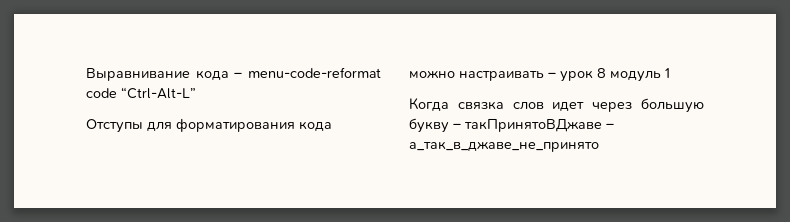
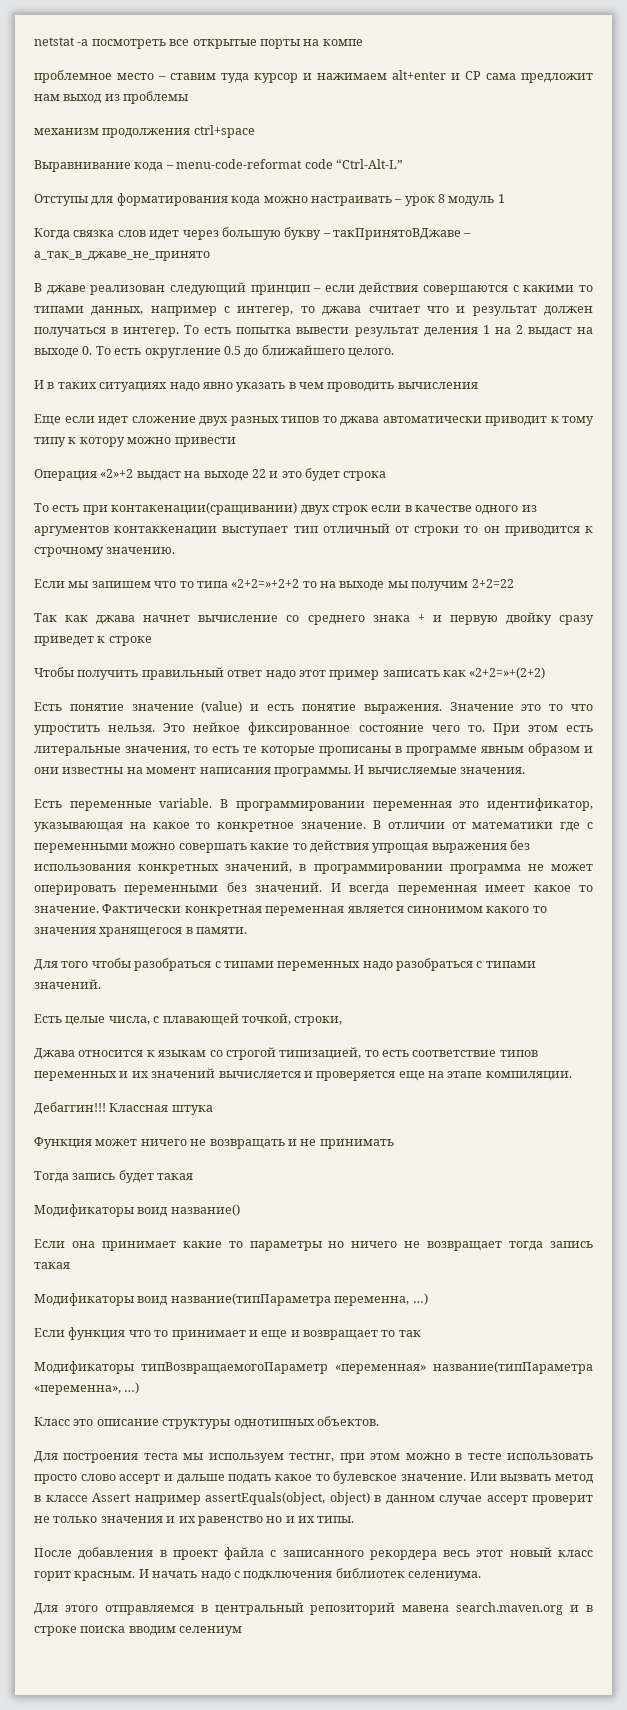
(86, 74) none -> [34,37,363,49] [34,70,593,83] [34,91,189,104] [34,125,255,138] netstat -a посмотреть все открытые порты на компе // проблемное место – ставим туда курсор и нажимаем alt+enter и СР сама предложит нам выход из проблемы // механизм продолжения ctrl+space //
(599, 146) none -> [34,282,593,295] [34,306,594,316] [34,325,594,337] [34,345,394,358] [34,380,478,392] [34,414,594,426] [34,437,236,447] [34,468,387,481] [34,502,537,515] [34,523,593,536] [34,547,176,557] [34,579,514,591] [34,612,594,625] [34,636,152,646] [34,667,546,680] [34,701,593,714] [34,722,594,735] [34,743,593,756] [34,765,525,777] [34,798,593,811] [34,820,593,832] [34,840,530,853] [34,861,594,874] [34,882,594,895] [34,904,547,916] [34,927,248,937] [34,958,536,971] [34,979,101,989] [34,1013,343,1026] [34,1047,538,1060] [34,1068,572,1081] [34,1102,213,1115] [34,1137,394,1149] [34,1170,194,1183] [34,1204,240,1217] [34,1239,594,1251] [34,1262,70,1269] [34,1293,428,1306] [34,1327,421,1340] [34,1361,593,1374] [34,1382,140,1395] [34,1416,379,1429] [34,1451,593,1463] [34,1471,595,1484] [34,1492,593,1505] [34,1516,355,1526] [34,1547,593,1560] [34,1568,481,1581] [34,1602,594,1615] [34,1626,243,1636] // В джаве реализован следующий принцип – если действия совершаются с какими то типами данных, например с интегер, то джава считает что и результат должен получаться в интегер. То есть попытка вывести результат деления 1 на 2 выдаст на выходе 0. То есть округление 0.5 до ближайшего целого. // И в таких ситуациях надо явно указать в чем проводить вычисления // Еще если идет сложение двух разных типов то джава автоматически приводит к тому типу к котору можно привести // Операция «2»+2 выдаст на выходе 22 и это будет строка // То есть при контакенации(сращивании) двух строк если в качестве одного из аргументов контаккенации выступает тип отличный от строки то он приводится к строчному значению. // Если мы запишем что то типа «2+2=»+2+2 то на выходе мы получим 2+2=22 // Так как джава начнет вычисление со среднего знака + и первую двойку сразу приведет к строке // Чтобы получить правильный ответ надо этот пример записать как «2+2=»+(2+2) // Есть понятие значение (value) и есть понятие выражения. Значение это то что упростить нельзя. Это нейкое фиксированное состояние чего то. При этом есть литеральные значения, то есть те которые прописаны в программе явным образом и они известны на момент написания программы. И вычисляемые значения. // Есть переменные variable. В программировании переменная это идентификатор, указывающая на какое то конкретное значение. В отличии от математики где с переменными можно совершать какие то действия упрощая выражения без использования конкретных значений, в программировании программа не может оперировать переменными без значений. И всегда переменная имеет какое то значение. Фактически конкретная переменная является синонимом какого то значения хранящегося в памяти. // Для того чтобы разобраться с типами переменных надо разобраться с типами значений. // Есть целые числа, с плавающей точкой, строки, // Джава относится к языкам со строгой типизацией, то есть соответствие типов переменных и их значений вычисляется и проверяется еще на этапе компиляции. // Дебаггин!!! Классная штука // Функция может ничего не возвращать и не принимать // Тогда запись будет такая // Модификаторы воид название() // Если она принимает какие то параметры но ничего не возвращает тогда запись такая // Модификаторы воид название(типПараметра переменна, …) // Если функция что то принимает и еще и возвращает то так // Модификаторы типВозвращаемогоПараметр «переменная» название(типПараметра «переменна», …) // Класс это описание структуры однотипных объектов. // Для построения теста мы используем тестнг, при этом можно в тесте использовать просто слово ассерт и дальше подать какое то булевское значение. Или вызвать метод в классе Assert например assertEquals(object, object) в данном случае ассерт проверит не только значения и их равенство но и их типы. // После добавления в проект файла с записанного рекордера весь этот новый класс горит красным. И начать надо с подключения библиотек селениума. // Для этого отправляемся в центральный репозиторий мавена search.maven.org и в строке поиска вводим селениум

